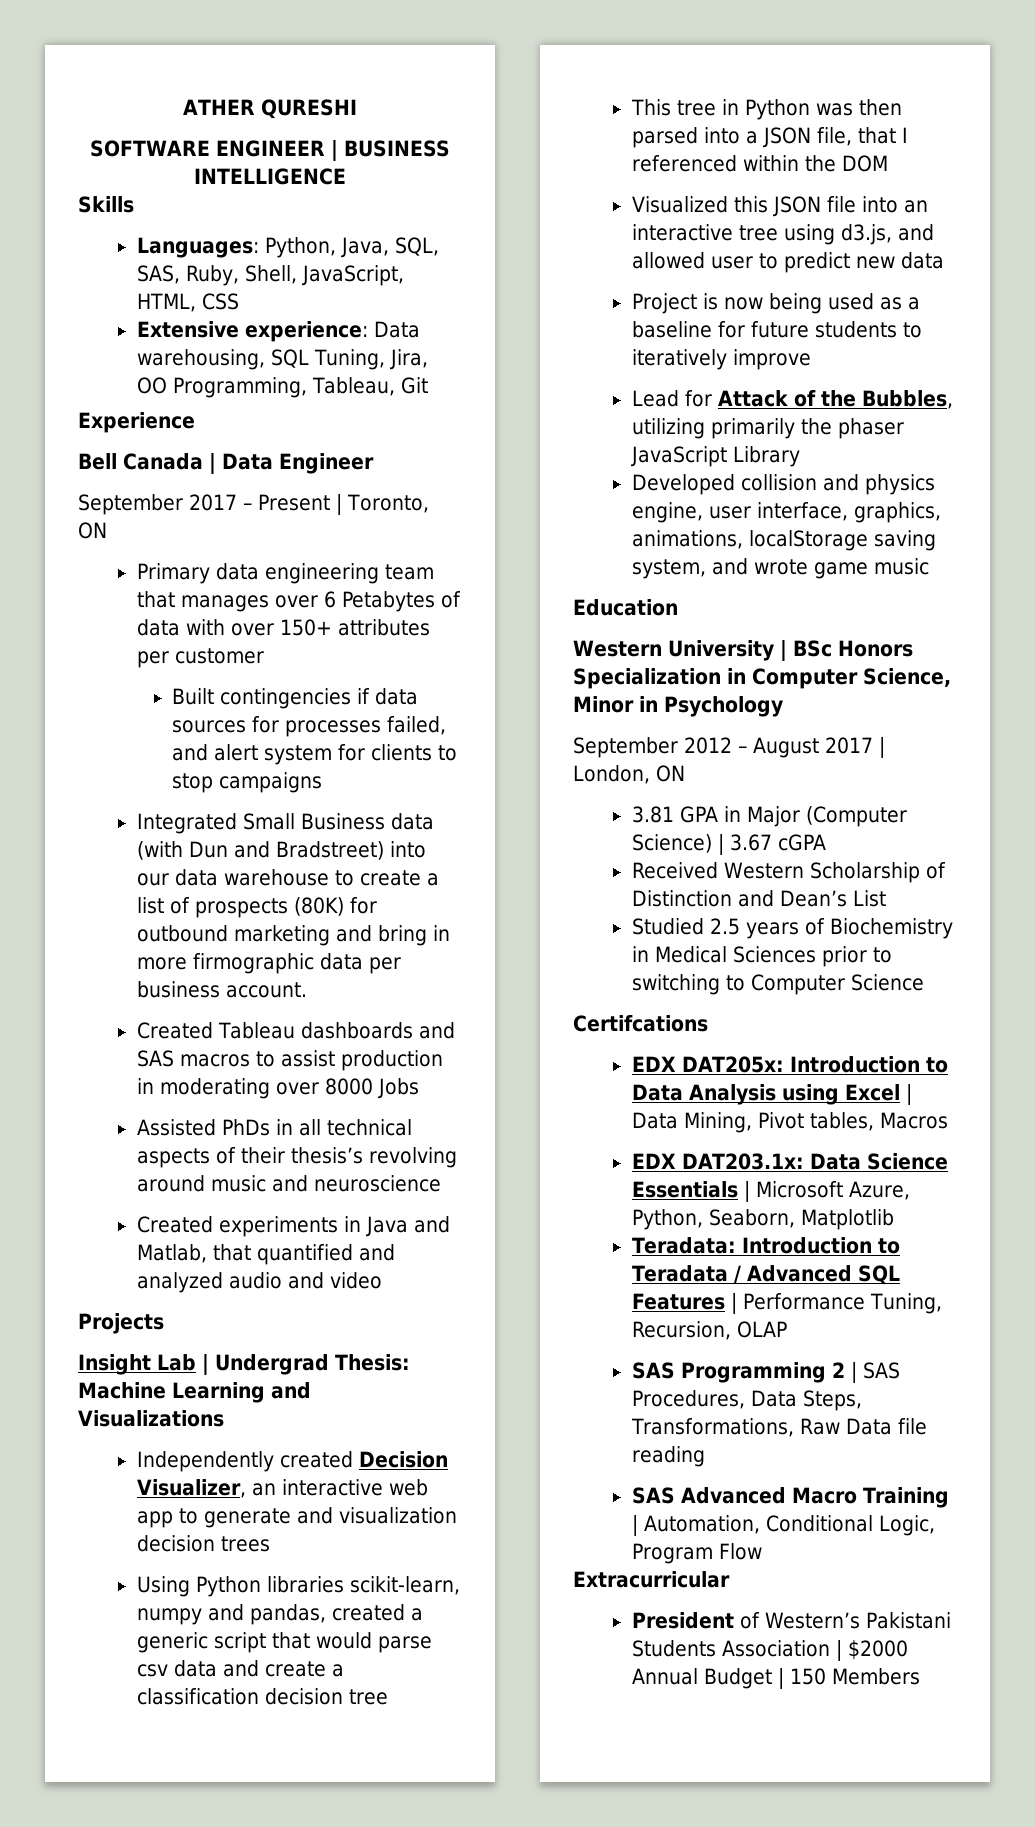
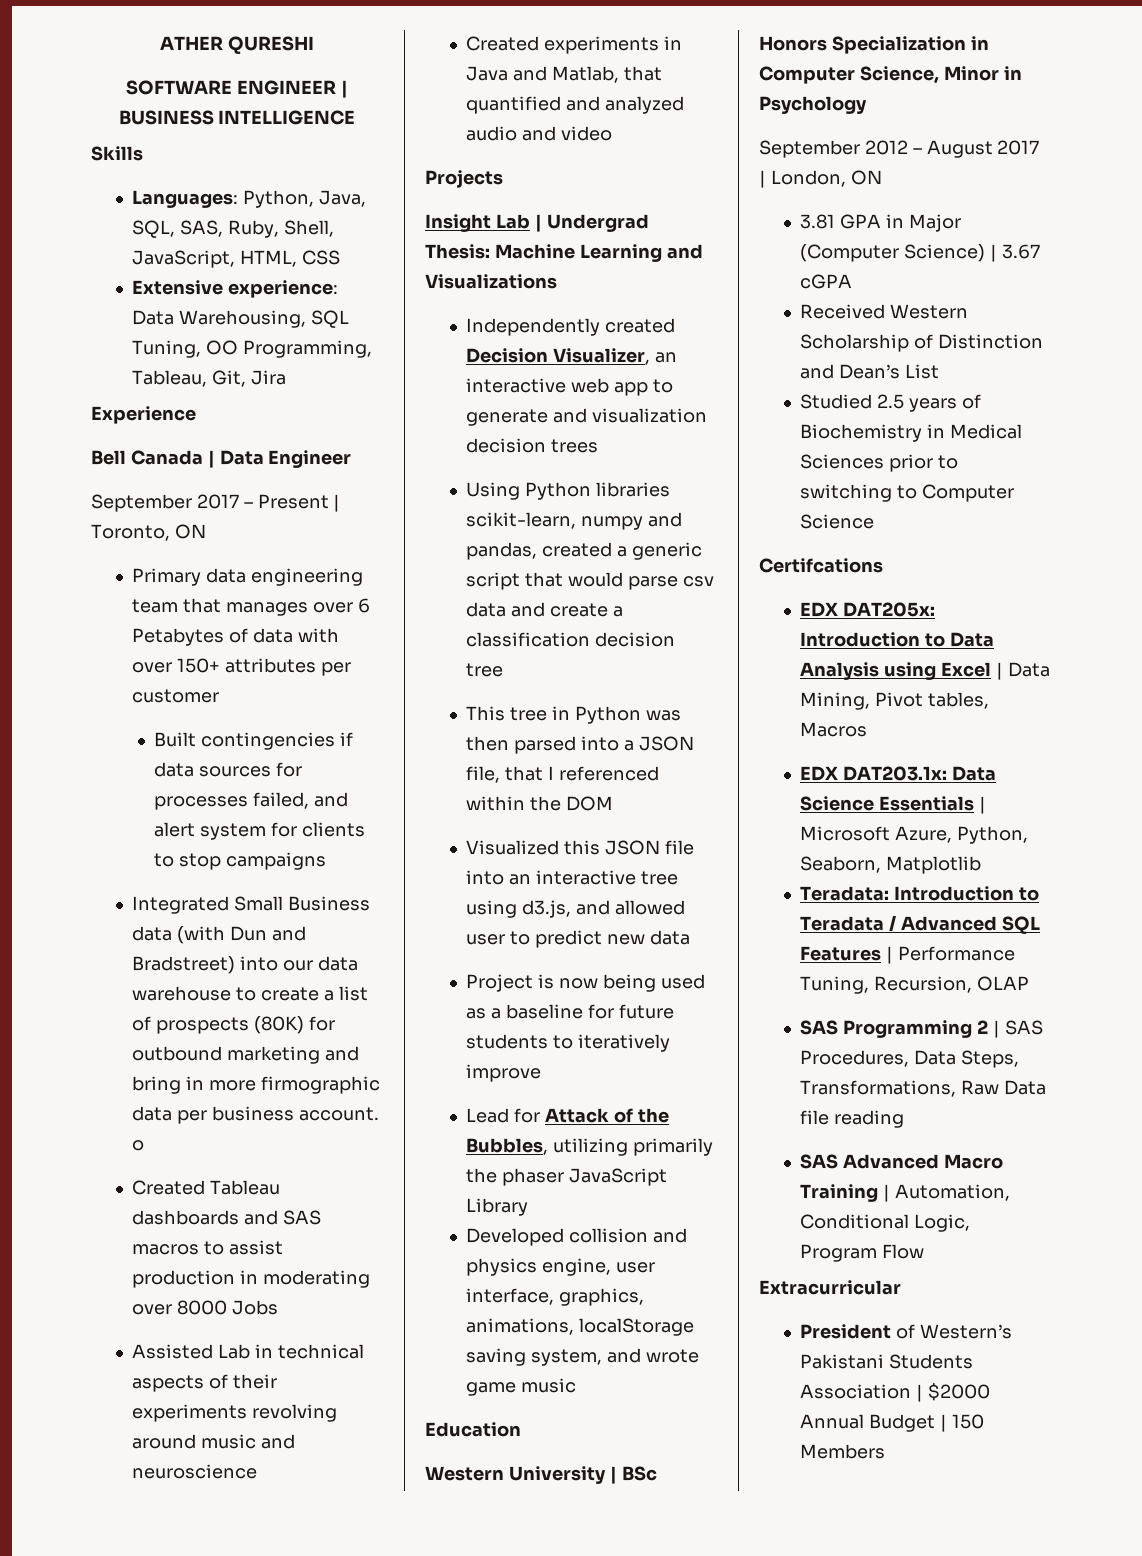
[136,349,265,370] warehousing, -> [179,310,307,328] Warehousing,
[390,349,429,370] Jira, -> (202, 349) none
[401,377,429,394] Git -> [212,370,287,387] Git, Jira
(307, 990) none -> [132,1140,145,1151] o
[221,1119,321,1136] PhDs in all -> [218,1344,274,1359] Lab in
[290,1147,363,1164] thesis’s -> [132,1404,248,1422] experiments

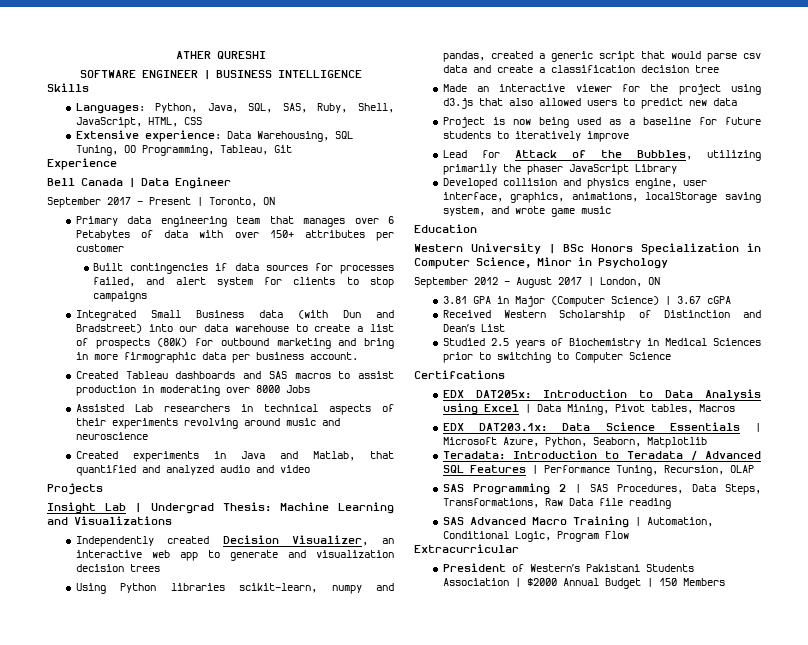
[212,370,287,387] Git, Jira -> [273,145,292,153] Git
[132,1140,145,1151] o -> (358, 356) none
(251, 1351) none -> [163,404,230,412] researchers
[466,706,681,724] [466,736,694,754] [466,766,660,783] [466,796,614,811] [466,840,695,855] [466,870,679,885] [466,900,686,918] [466,934,506,945] This tree in Python was then parsed into a JSON file, that I referenced within the DOM // Visualized this JSON file into an interactive tree using d3.js, and allowed user -> [442,84,761,95] [442,98,617,109] Made an interactive viewer for the project using d3.js that also allowed users

